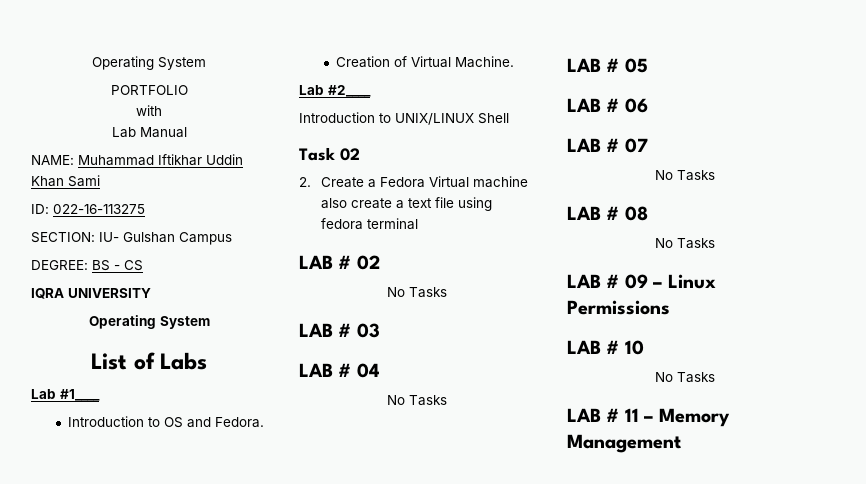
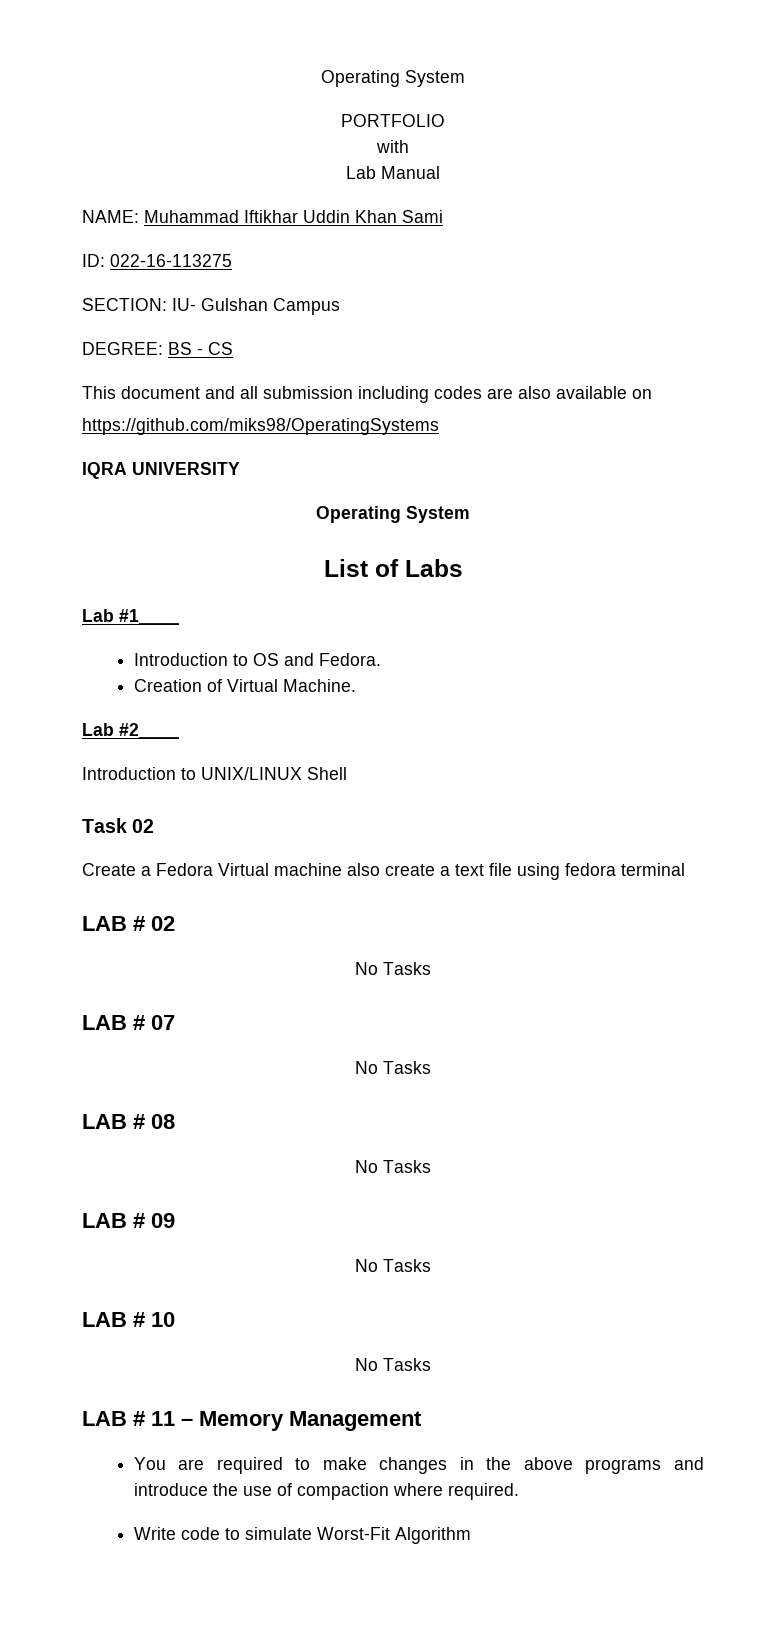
(143, 265) none -> [82,386,652,403] [82,418,439,435] // This document and all submission including codes are also available on // https://github.com/miks98/OperatingSystems
[299,177,311,187] 2. -> (155, 826) none
[299,323,380,338] [299,363,380,378] [387,395,447,406] [567,58,648,73] [567,98,648,113] // LAB # 03 // LAB # 04 // No Tasks // LAB # 05 // LAB # 06 -> (431, 968) none
[653,274,716,289] [567,300,670,315] – Linux Permissions -> [355,1259,431,1272] // No Tasks
(681, 443) none -> [133,1457,704,1474] [133,1483,519,1500] [133,1527,471,1544] // You are required to make changes in the above programs and introduce the use of compaction where required. // Write code to simulate Worst-Fit Algorithm

